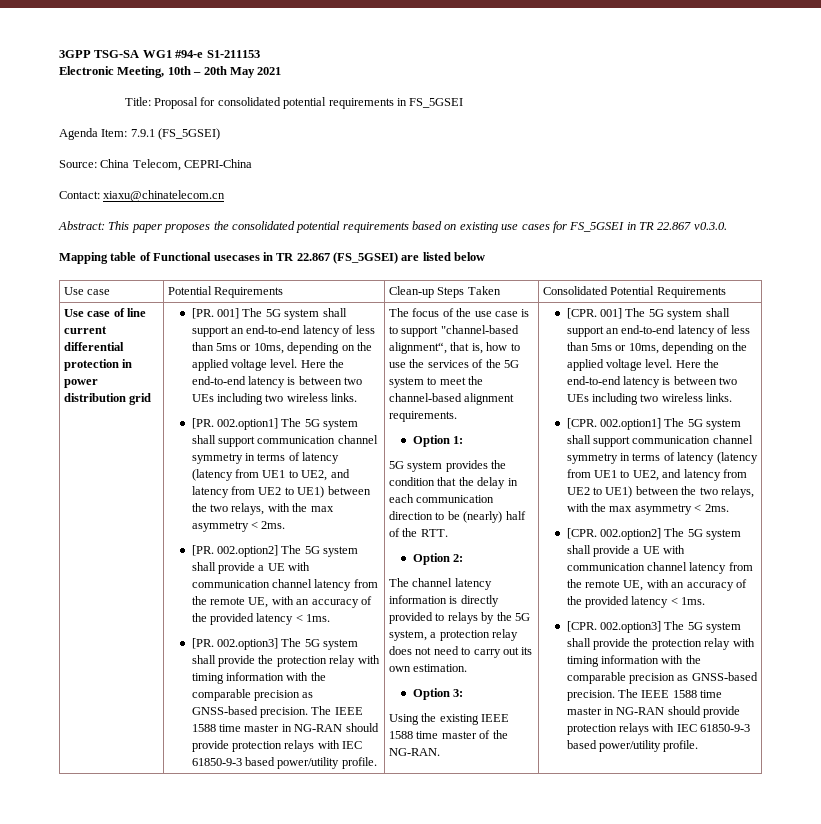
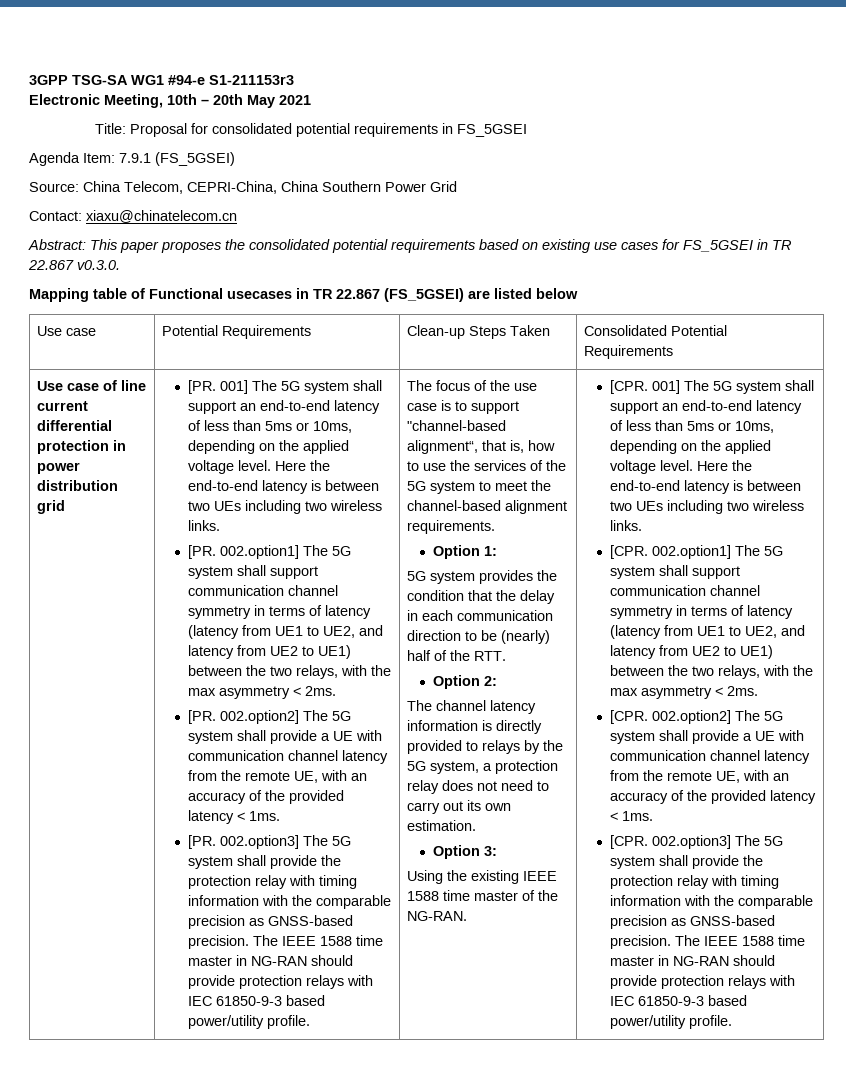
[206,50,260,58] S1-211153 -> [209,75,294,85] S1-211153r3
[184,159,253,168] CEPRI-China -> [187,181,457,194] CEPRI-China, China Southern Power Grid

